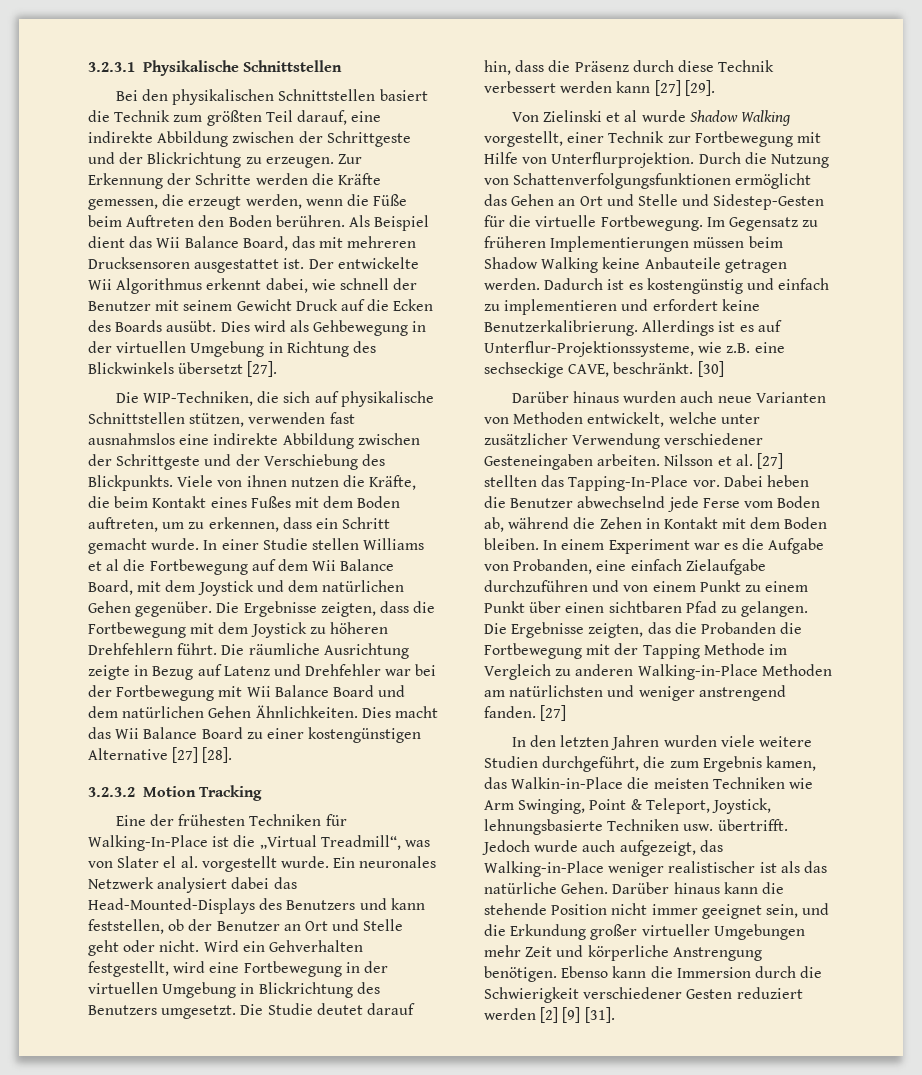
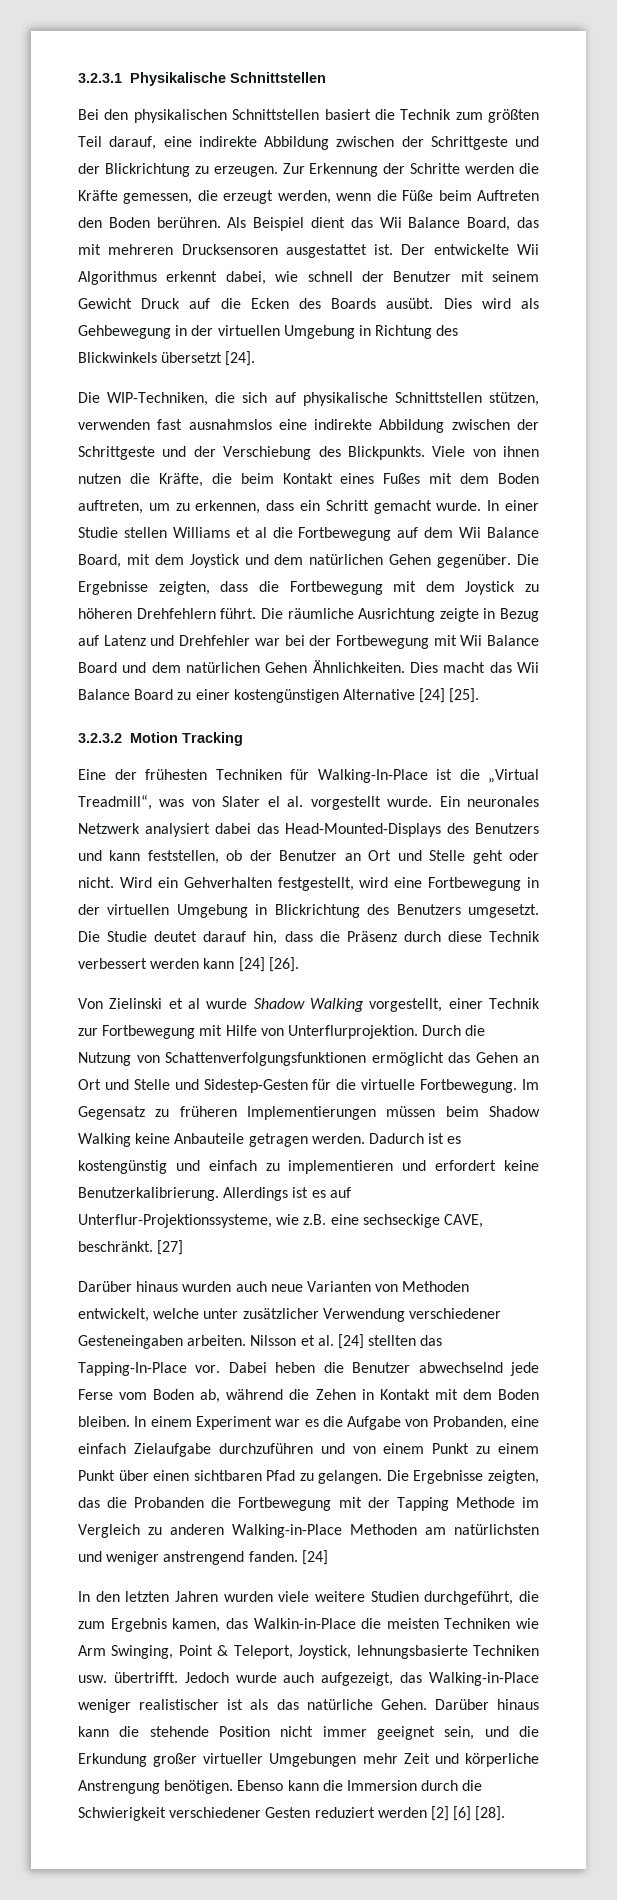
[247,361,278,377] [27]. -> [225,351,256,366] [24].
[172,747,233,763] [27] [28]. -> [419,688,480,703] [24] [25].
[654,80,715,96] [27] [29]. -> [238,957,299,972] [24] [26].
[697,361,724,377] [30] -> [157,1240,184,1255] [27]
[756,453,783,469] [27] -> [337,1334,364,1349] [24]
[540,705,567,721] [27] -> [301,1550,328,1565] [24]
[562,1007,615,1023] [9] [31]. -> [453,1806,506,1821] [6] [28].

